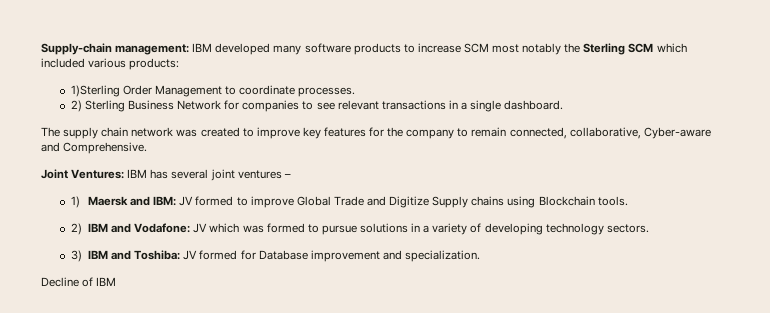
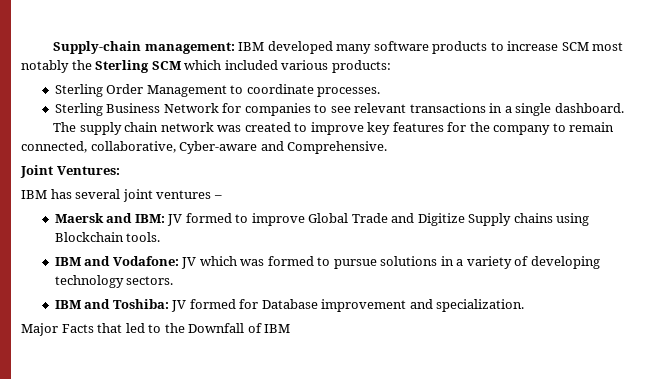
[70,85,120,97] 1)Sterling -> [54,84,103,97] Sterling
[70,100,82,112] 2) -> (381, 92) none
(125, 174) none -> (120, 170) //
[70,196,80,208] 1) -> (222, 197) none
[70,223,82,235] 2) -> (161, 237) none
[70,250,82,262] 3) -> (174, 280) none
[41,277,79,287] Decline -> [21,323,245,336] Major Facts that led to the Downfall

